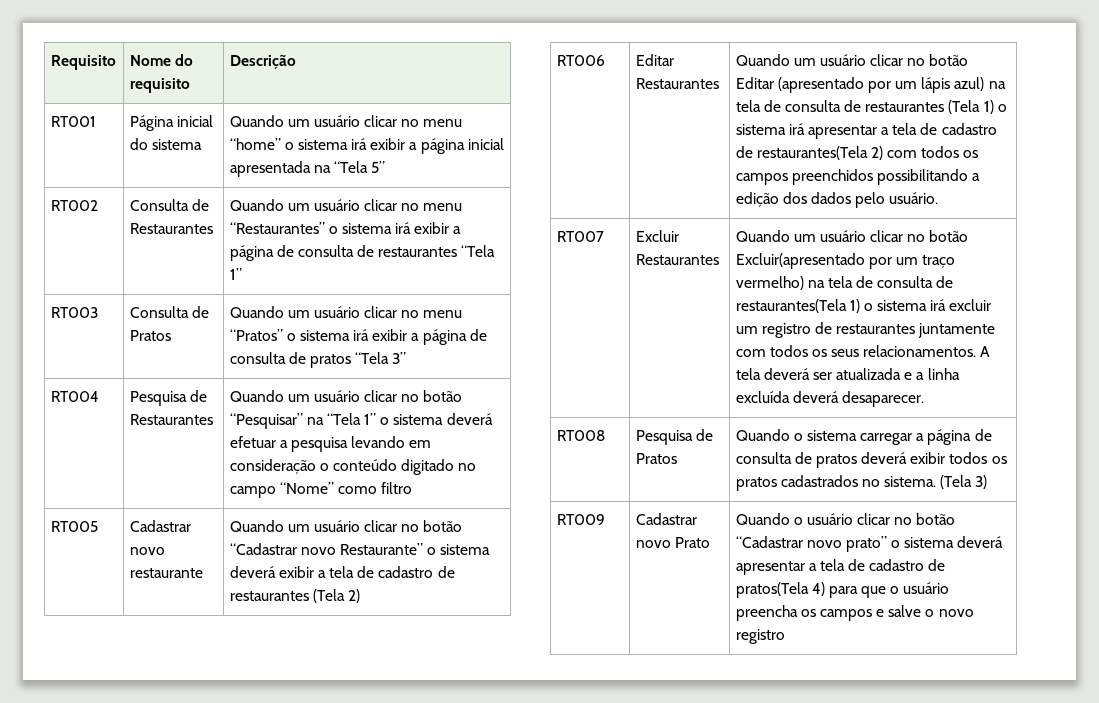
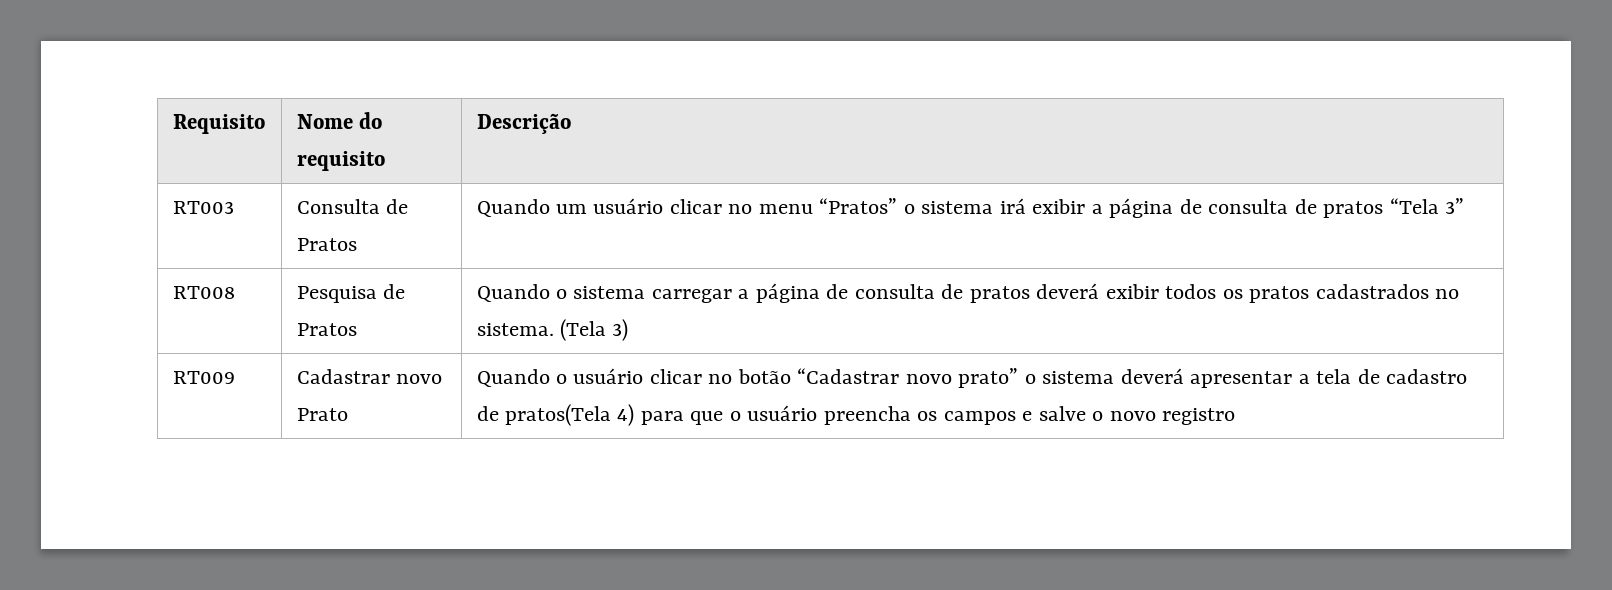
[50,116,96,127] [129,115,213,131] [129,138,202,150] [229,115,463,127] [229,138,504,154] [229,161,386,177] [50,200,98,211] [129,199,209,211] [129,223,213,234] [229,199,463,211] [229,222,462,234] [229,245,496,261] [229,268,242,280] // RT001 | Página inicial do sistema | Quando um usuário clicar no menu “home” o sistema irá exibir a página inicial apresentada na “Tela 5” // RT002 | Consulta de Restaurantes | Quando um usuário clicar no menu “Restaurantes” o sistema irá exibir a página de consulta de restaurantes “Tela 1” -> (571, 123) none
[50,391,99,402] [129,390,207,406] [129,414,213,425] [229,390,463,402] [229,413,493,429] [229,436,432,452] [229,459,477,475] [229,482,413,498] [50,521,98,532] [129,520,191,532] [129,547,165,555] [129,568,203,578] [229,520,463,532] [229,543,491,555] [229,566,455,578] [229,589,360,603] [556,55,605,66] [635,54,674,66] [635,78,719,89] [735,54,969,66] [735,77,1006,93] [735,100,1007,114] [735,123,997,139] [735,146,979,160] [735,169,981,185] [735,192,939,208] [556,231,604,242] [635,230,679,242] [635,254,719,265] [735,230,969,242] [735,253,956,269] [735,276,954,290] [735,299,992,313] [735,322,996,338] [735,345,991,357] [735,368,960,380] [735,391,924,407] // RT004 | Pesquisa de Restaurantes | Quando um usuário clicar no botão “Pesquisar” na “Tela 1” o sistema deverá efetuar a pesquisa levando em consideração o conteúdo digitado no campo “Nome” como filtro // RT005 | Cadastrar novo restaurante | Quando um usuário clicar no botão “Cadastrar novo Restaurante” o sistema deverá exibir a tela de cadastro de restaurantes (Tela 2) // RT006 | Editar Restaurantes | Quando um usuário clicar no botão Editar (apresentado por um lápis azul) na tela de consulta de restaurantes (Tela 1) o sistema irá apresentar a tela de cadastro de restaurantes(Tela 2) com todos os campos preenchidos possibilitando a edição dos dados pelo usuário. // RT007 | Excluir Restaurantes | Quando um usuário clicar no botão Excluir(apresentado por um traço vermelho) na tela de consulta de restaurantes(Tela 1) o sistema irá excluir um registro de restaurantes juntamente com todos os seus relacionamentos. A tela deverá ser atualizada e a linha excluída deverá desaparecer. -> (1465, 206) none

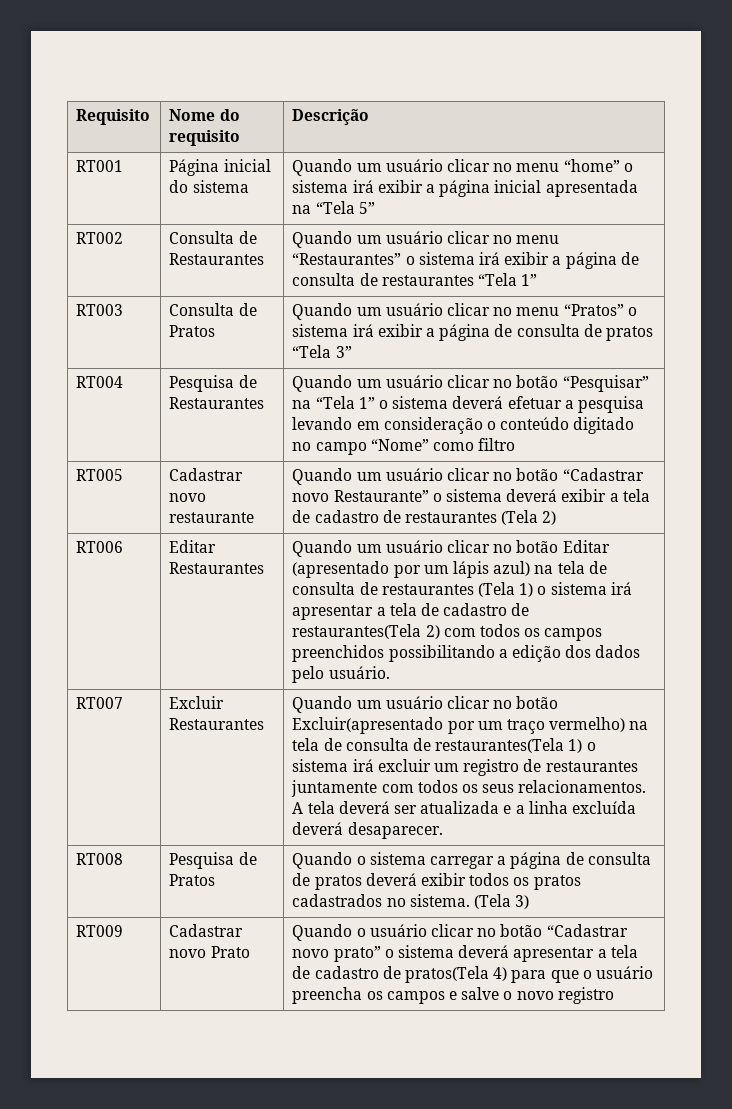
(571, 123) none -> [76,160,124,172] [169,159,271,176] [169,180,249,193] [292,159,633,176] [292,180,638,197] [292,201,375,214] [76,232,124,244] [169,231,257,244] [169,253,265,265] [292,231,560,248] [292,252,639,269] [292,273,538,286] // RT001 | Página inicial do sistema | Quando um usuário clicar no menu “home” o sistema irá exibir a página inicial apresentada na “Tela 5” // RT002 | Consulta de Restaurantes | Quando um usuário clicar no menu “Restaurantes” o sistema irá exibir a página de consulta de restaurantes “Tela 1”
(1465, 206) none -> [76,376,124,388] [169,375,257,392] [169,397,265,409] [292,375,649,392] [292,396,644,413] [292,417,635,434] [292,438,516,455] [76,469,124,481] [169,468,244,481] [169,493,207,502] [169,512,255,523] [292,468,644,485] [292,489,650,502] [292,510,557,525] [76,541,124,553] [169,540,217,553] [169,562,265,574] [292,540,610,557] [292,561,607,578] [292,582,632,597] [292,603,530,620] [292,624,603,641] [292,645,641,662] [292,666,390,683] [76,697,124,709] [169,696,225,709] [169,718,265,730] [292,696,559,713] [292,717,649,734] [292,738,596,753] [292,759,638,776] [291,780,647,797] [292,801,636,814] [292,822,443,839] // RT004 | Pesquisa de Restaurantes | Quando um usuário clicar no botão “Pesquisar” na “Tela 1” o sistema deverá efetuar a pesquisa levando em consideração o conteúdo digitado no campo “Nome” como filtro // RT005 | Cadastrar novo restaurante | Quando um usuário clicar no botão “Cadastrar novo Restaurante” o sistema deverá exibir a tela de cadastro de restaurantes (Tela 2) // RT006 | Editar Restaurantes | Quando um usuário clicar no botão Editar (apresentado por um lápis azul) na tela de consulta de restaurantes (Tela 1) o sistema irá apresentar a tela de cadastro de restaurantes(Tela 2) com todos os campos preenchidos possibilitando a edição dos dados pelo usuário. // RT007 | Excluir Restaurantes | Quando um usuário clicar no botão Excluir(apresentado por um traço vermelho) na tela de consulta de restaurantes(Tela 1) o sistema irá excluir um registro de restaurantes juntamente com todos os seus relacionamentos. A tela deverá ser atualizada e a linha excluída deverá desaparecer.

